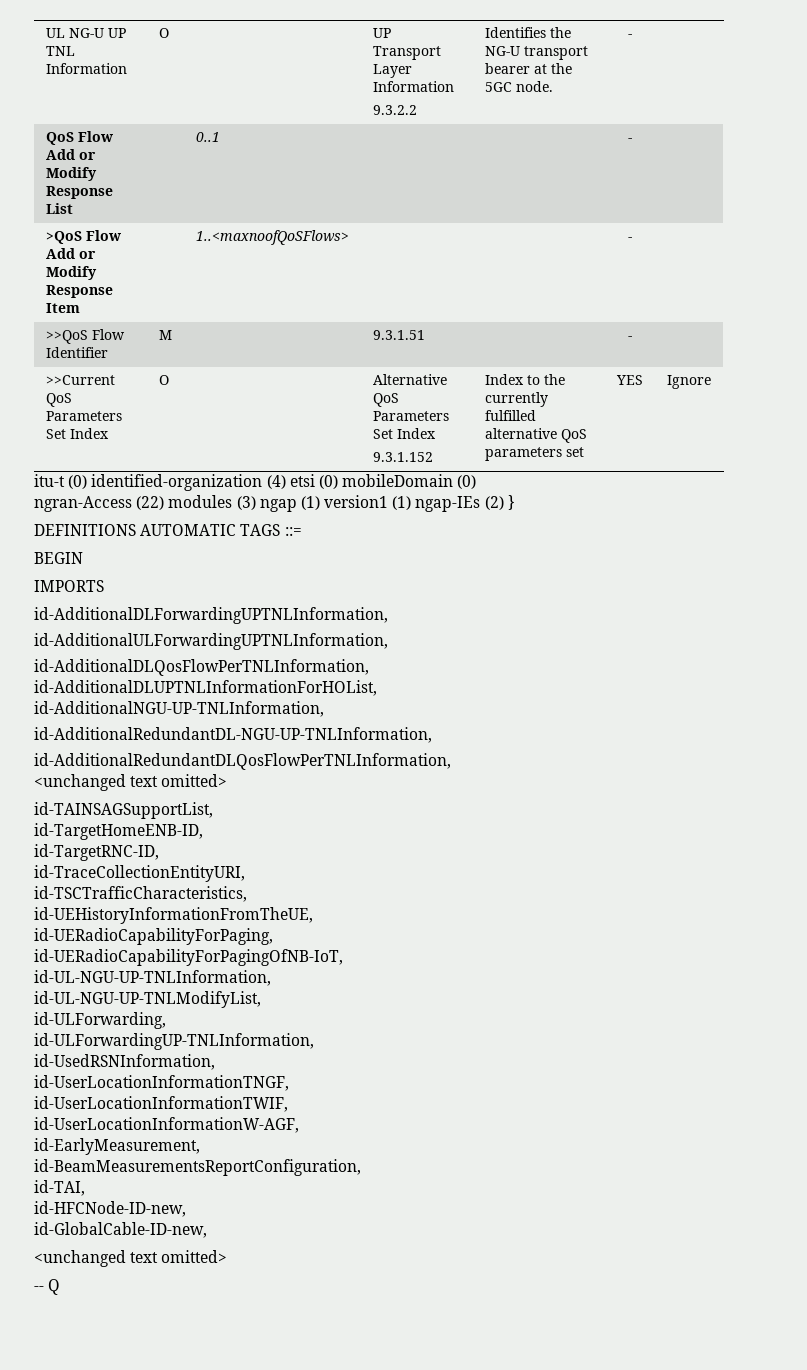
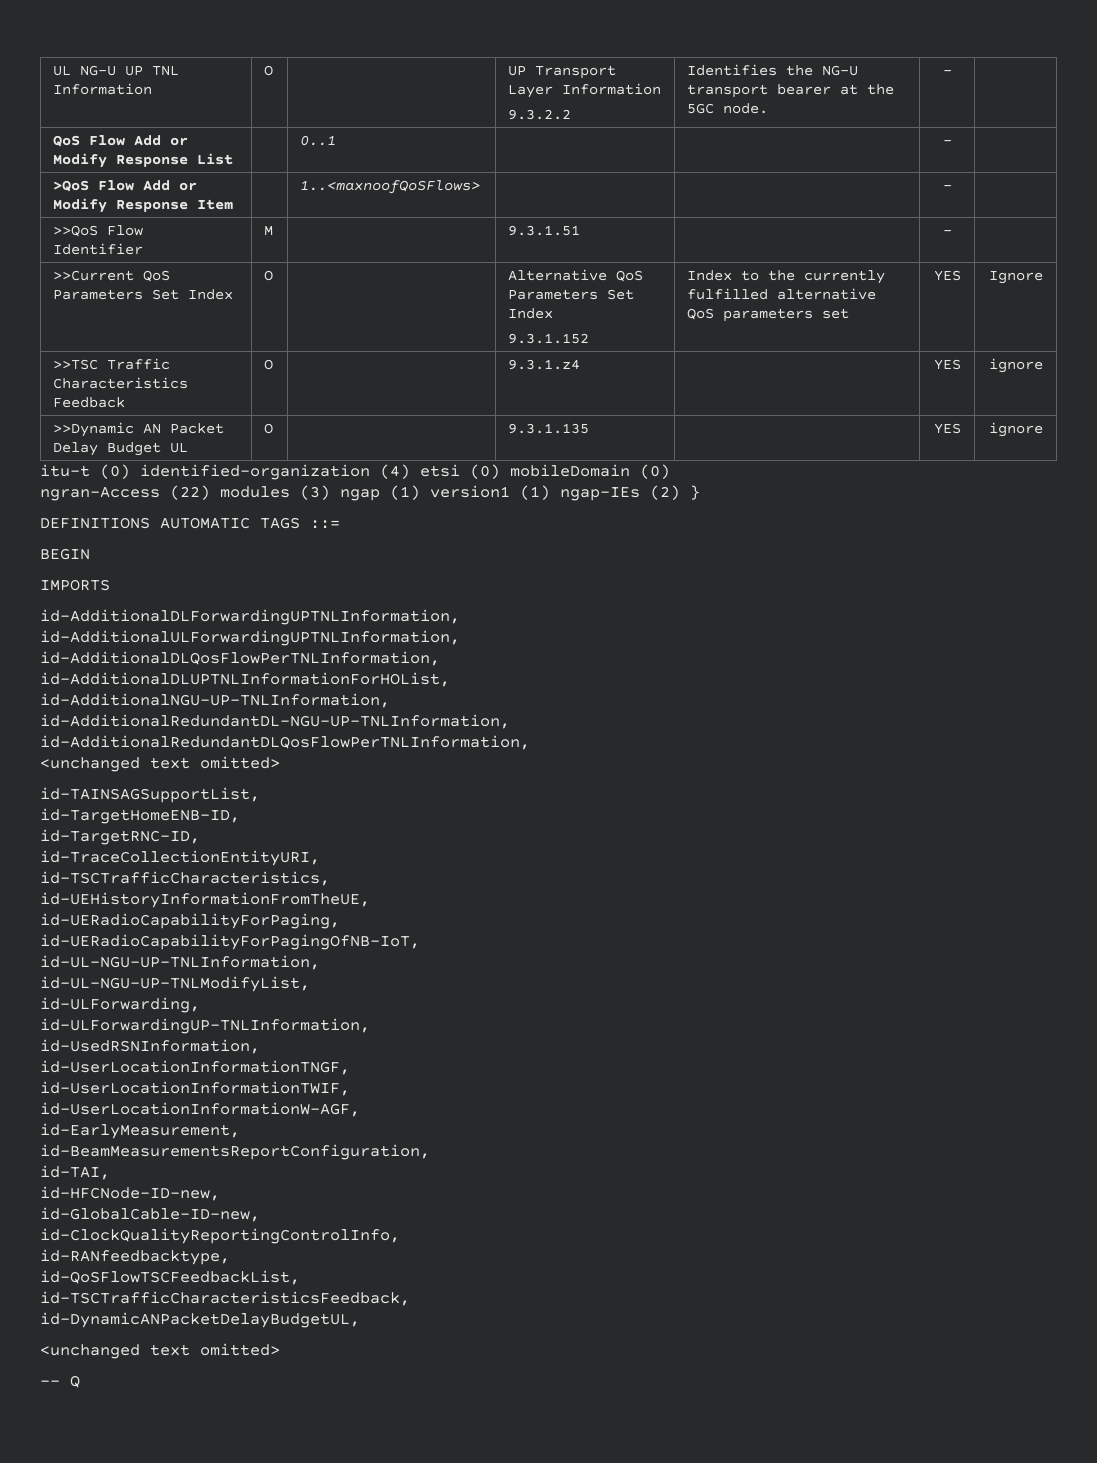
(711, 382) none -> [53,358,171,370] [53,377,189,389] [53,397,126,408] [264,359,274,370] [508,359,581,370] [933,359,961,370] [988,358,1043,373] [53,422,225,437] [53,442,189,456] [264,423,274,434] [508,423,590,434] [933,423,961,434] [988,422,1043,437] // >>TSC Traffic Characteristics Feedback | O | | 9.3.1.z4 | | YES | ignore // >>Dynamic AN Packet Delay Budget UL | O | | 9.3.1.135 | | YES | ignore
(207, 1230) none -> [40,1228,400,1244] [40,1249,230,1265] [40,1270,300,1285] [40,1291,410,1306] [40,1312,360,1328] // id-ClockQualityReportingControlInfo, // id-RANfeedbacktype, // id-QoSFlowTSCFeedbackList, // id-TSCTrafficCharacteristicsFeedback, // id-DynamicANPacketDelayBudgetUL,

